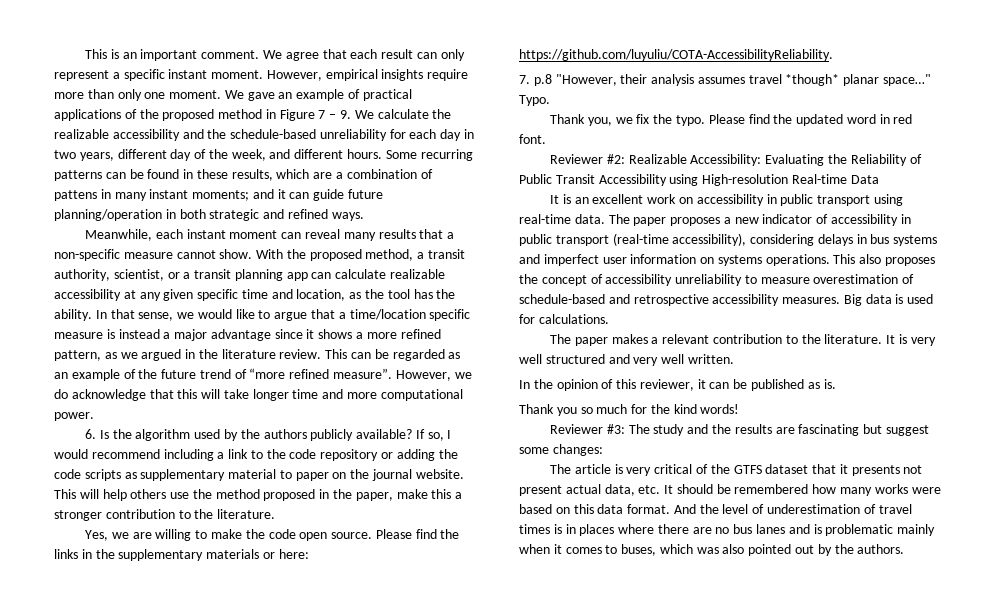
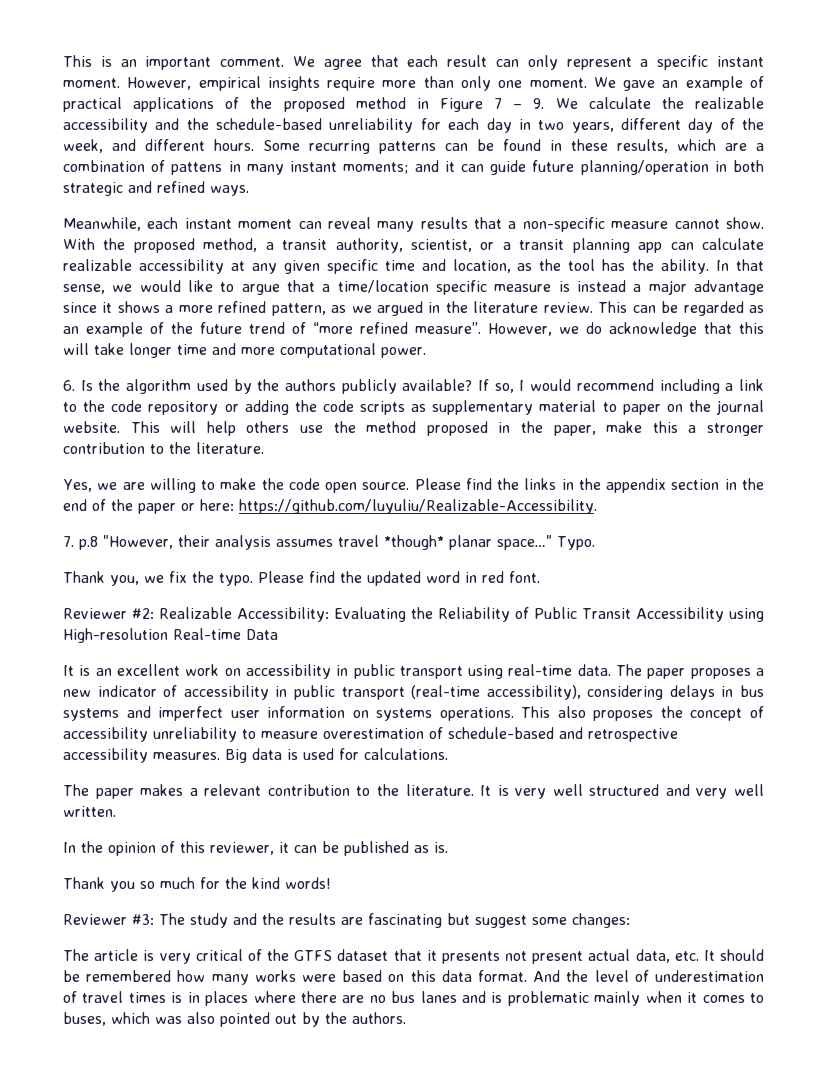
[118,549,260,561] supplementary materials -> [606,478,765,493] [63,499,176,514] appendix section in the end of the paper
[519,49,833,61] https://github.com/luyuliu/COTA-AccessibilityReliability. -> [239,499,597,514] https://github.com/luyuliu/Realizable-Accessibility.

